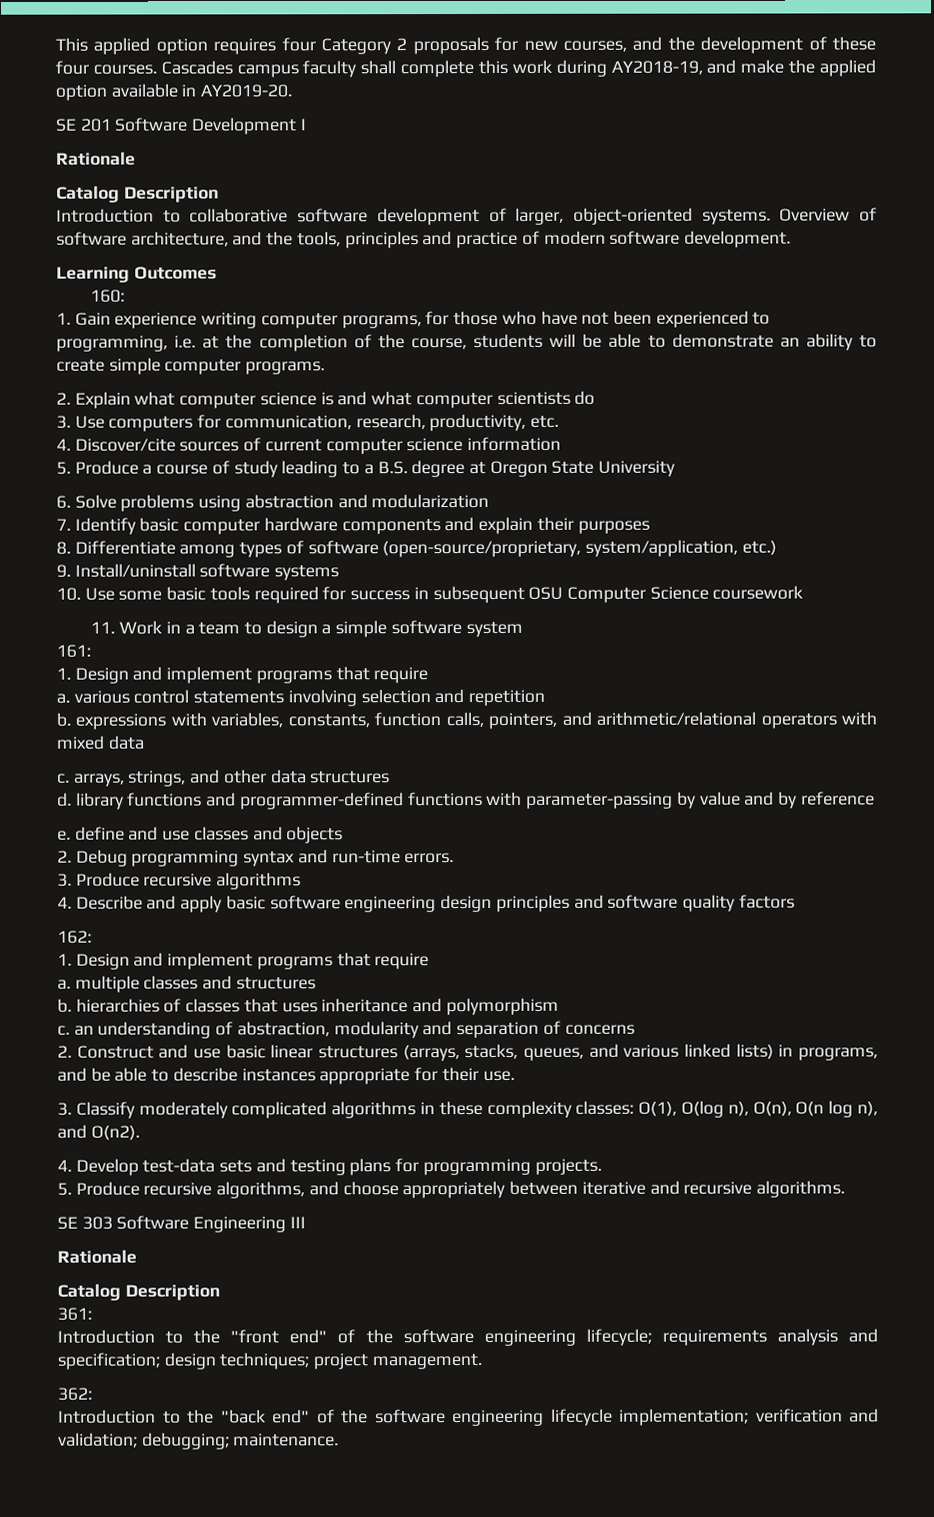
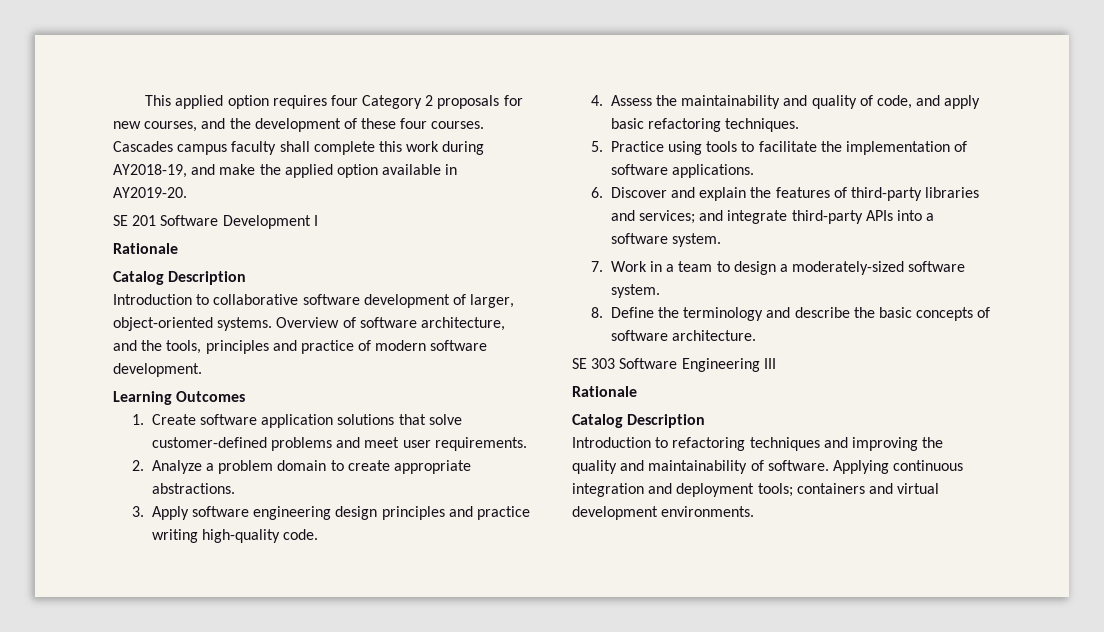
[90,289,126,303] [56,310,771,329] [56,333,877,352] [56,357,326,375] [56,390,596,409] [56,413,560,432] [56,436,562,455] [56,460,676,478] [56,493,490,512] [56,516,650,535] [56,539,777,558] [56,563,340,581] [56,585,804,604] [90,621,116,634] 160: // 1. Gain experience writing computer programs, for those who have not been experienced to programming, i.e. at the completion of the course, students will be able to demonstrate an ability to create simple computer programs. // 2. Explain what computer science is and what computer scientists do // 3. Use computers for communication, research, productivity, etc. // 4. Discover/cite sources of current computer science information // 5. Produce a course of study leading to a B.S. degree at Oregon State University // 6. Solve problems using abstraction and modularization // 7. Identify basic computer hardware components and explain their purposes // 8. Differentiate among types of software (open-source/proprietary, system/application, etc.) // 9. Install/uninstall software systems // 10. Use some basic tools required for success in subsequent OSU Computer Science coursework // 11. -> [132,414,462,428] [151,437,527,451] [132,460,471,474] [151,483,235,494] [132,506,530,520] [151,529,319,543] [591,95,981,109] [610,118,800,132] [591,141,968,155] [610,164,754,178] [591,187,980,201] [610,210,935,224] [610,233,721,247] [591,261,604,272] 1. Create software application solutions that solve customer-defined problems and meet user requirements. // 2. Analyze a problem domain to create appropriate abstractions. // 3. Apply software engineering design principles and practice writing high-quality code. // 4. Assess the maintainability and quality of code, and apply basic refactoring techniques. // 5. Practice using tools to facilitate the implementation of software applications. // 6. Discover and explain the features of third-party libraries and services; and integrate third-party APIs into a software system. // 7.
[335,620,523,638] [56,644,91,658] [56,666,429,684] [56,689,546,707] [56,711,878,730] [56,735,144,750] [57,769,391,787] [57,791,875,810] [57,826,344,844] [57,849,455,867] [57,872,302,890] [57,894,795,913] [57,930,92,944] [57,952,430,970] [57,975,316,993] [57,997,559,1016] [57,1020,635,1039] [57,1043,878,1062] [57,1066,515,1085] [57,1100,878,1119] [57,1124,140,1141] [57,1158,602,1176] [57,1180,845,1199] simple software system // 161: // 1. Design and implement programs that require // a. various control statements involving selection and repetition // b. expressions with variables, constants, function calls, pointers, and arithmetic/relational operators with mixed data // c. arrays, strings, and other data structures // d. library functions and programmer-defined functions with parameter-passing by value and by reference // e. define and use classes and objects // 2. Debug programming syntax and run-time errors. // 3. Produce recursive algorithms // 4. Describe and apply basic software engineering design principles and software quality factors // 162: // 1. Design and implement programs that require // a. multiple classes and structures // b. hierarchies of classes that uses inheritance and polymorphism // c. an understanding of abstraction, modularity and separation of concerns // 2. Construct and use basic linear structures (arrays, stacks, queues, and various linked lists) in programs, and be able to describe instances appropriate for their use. // 3. Classify moderately complicated algorithms in these complexity classes: O(1), O(log n), O(n), O(n log n), and O(n2). // 4. Develop test-data sets and testing plans for programming projects. // 5. Produce recursive algorithms, and choose appropriately between iterative and recursive algorithms. -> [792,261,966,275] [610,284,660,298] [591,307,991,321] [610,330,756,341] moderately-sized software system. // 8. Define the terminology and describe the basic concepts of software architecture.
[57,1307,92,1321] [57,1328,879,1346] [57,1352,482,1370] [57,1387,93,1401] [58,1408,879,1427] [58,1432,340,1450] // 361: // Introduction to the "front end" of the software engineering lifecycle; requirements analysis and specification; design techniques; project management. // 362: // Introduction to the "back end" of the software engineering lifecycle implementation; verification and validation; debugging; maintenance. -> [572,437,944,451] [572,460,964,474] [572,483,940,497] [572,506,755,520] // Introduction to refactoring techniques and improving the quality and maintainability of software. Applying continuous integration and deployment tools; containers and virtual development environments.

